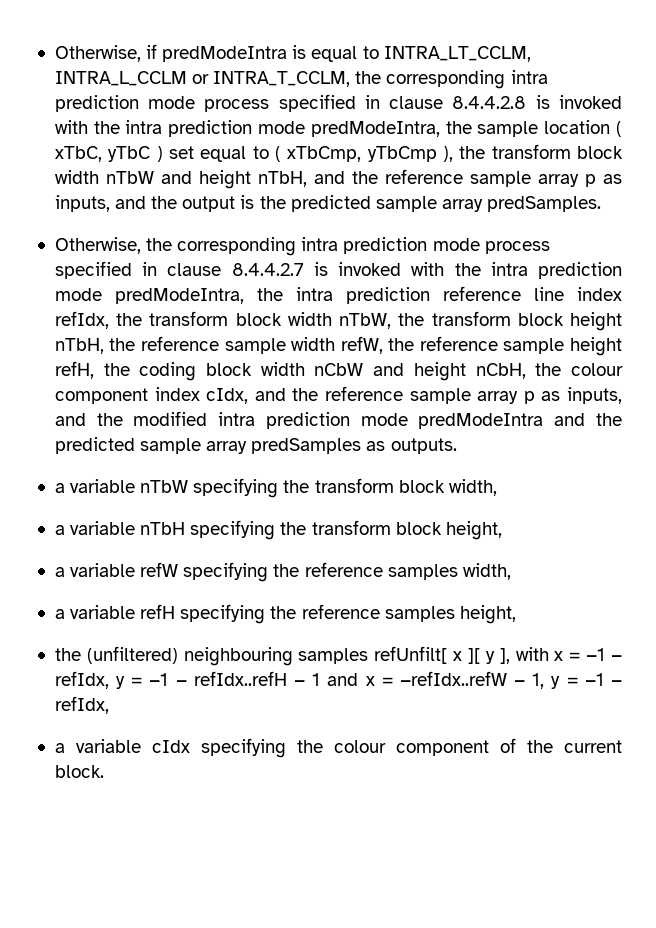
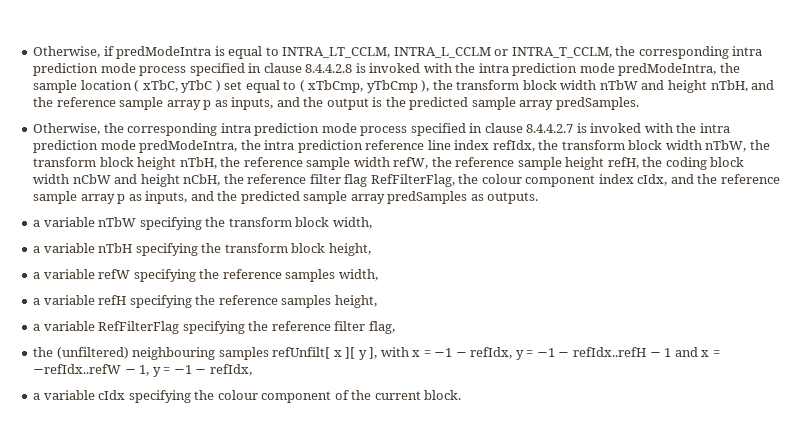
(562, 369) none -> [247,174,479,187] reference filter flag RefFilterFlag, the
[133,411,623,429] modified intra prediction mode predModeIntra and the -> (238, 196) none
(516, 614) none -> [33,321,395,334] // a variable RefFilterFlag specifying the reference filter flag,

